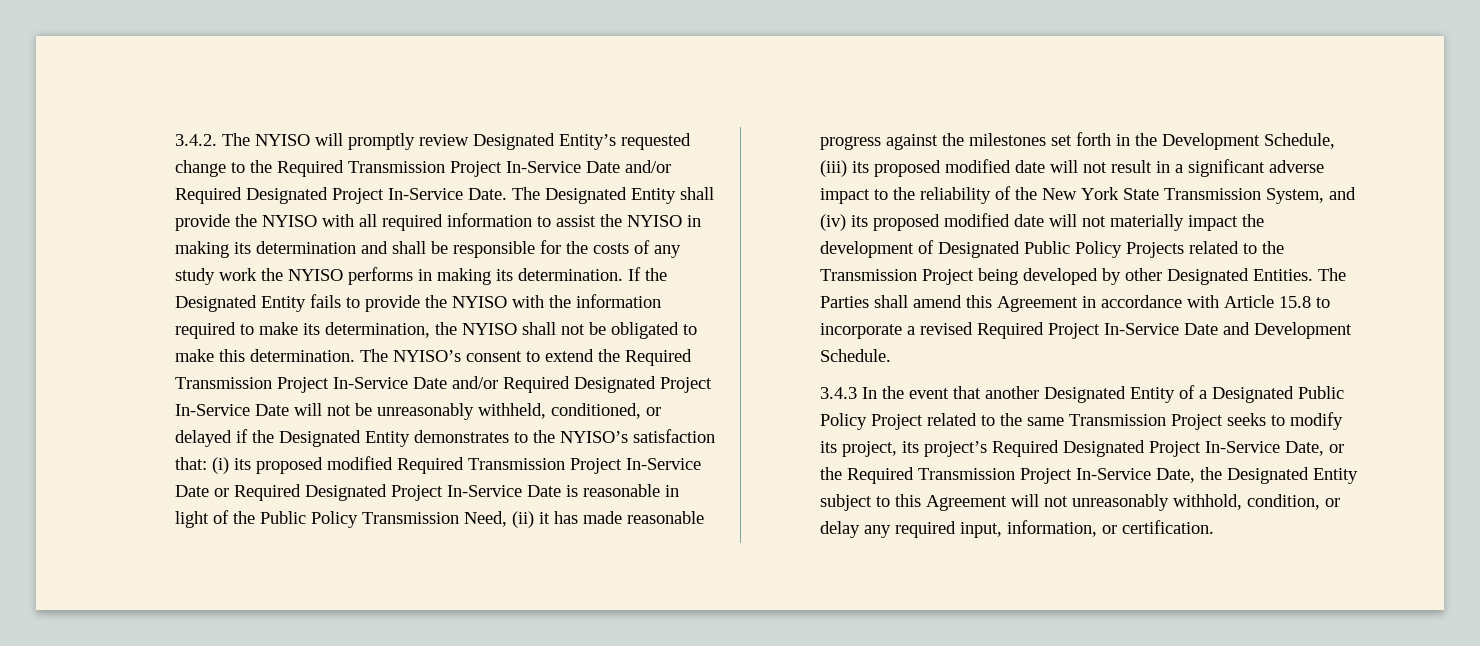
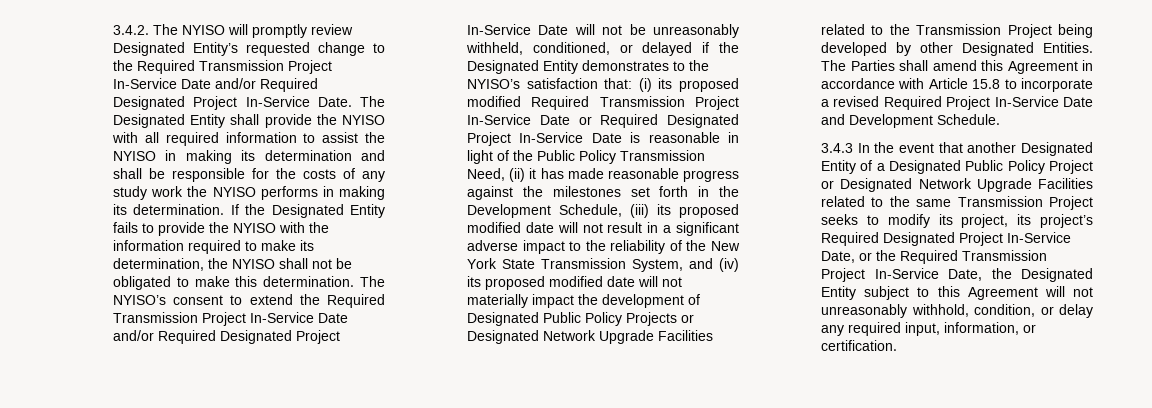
(1184, 250) none -> [681,314,695,323] [467,330,714,344] or Designated Network Upgrade Facilities
(923, 422) none -> [821,178,1093,192] or Designated Network Upgrade Facilities

